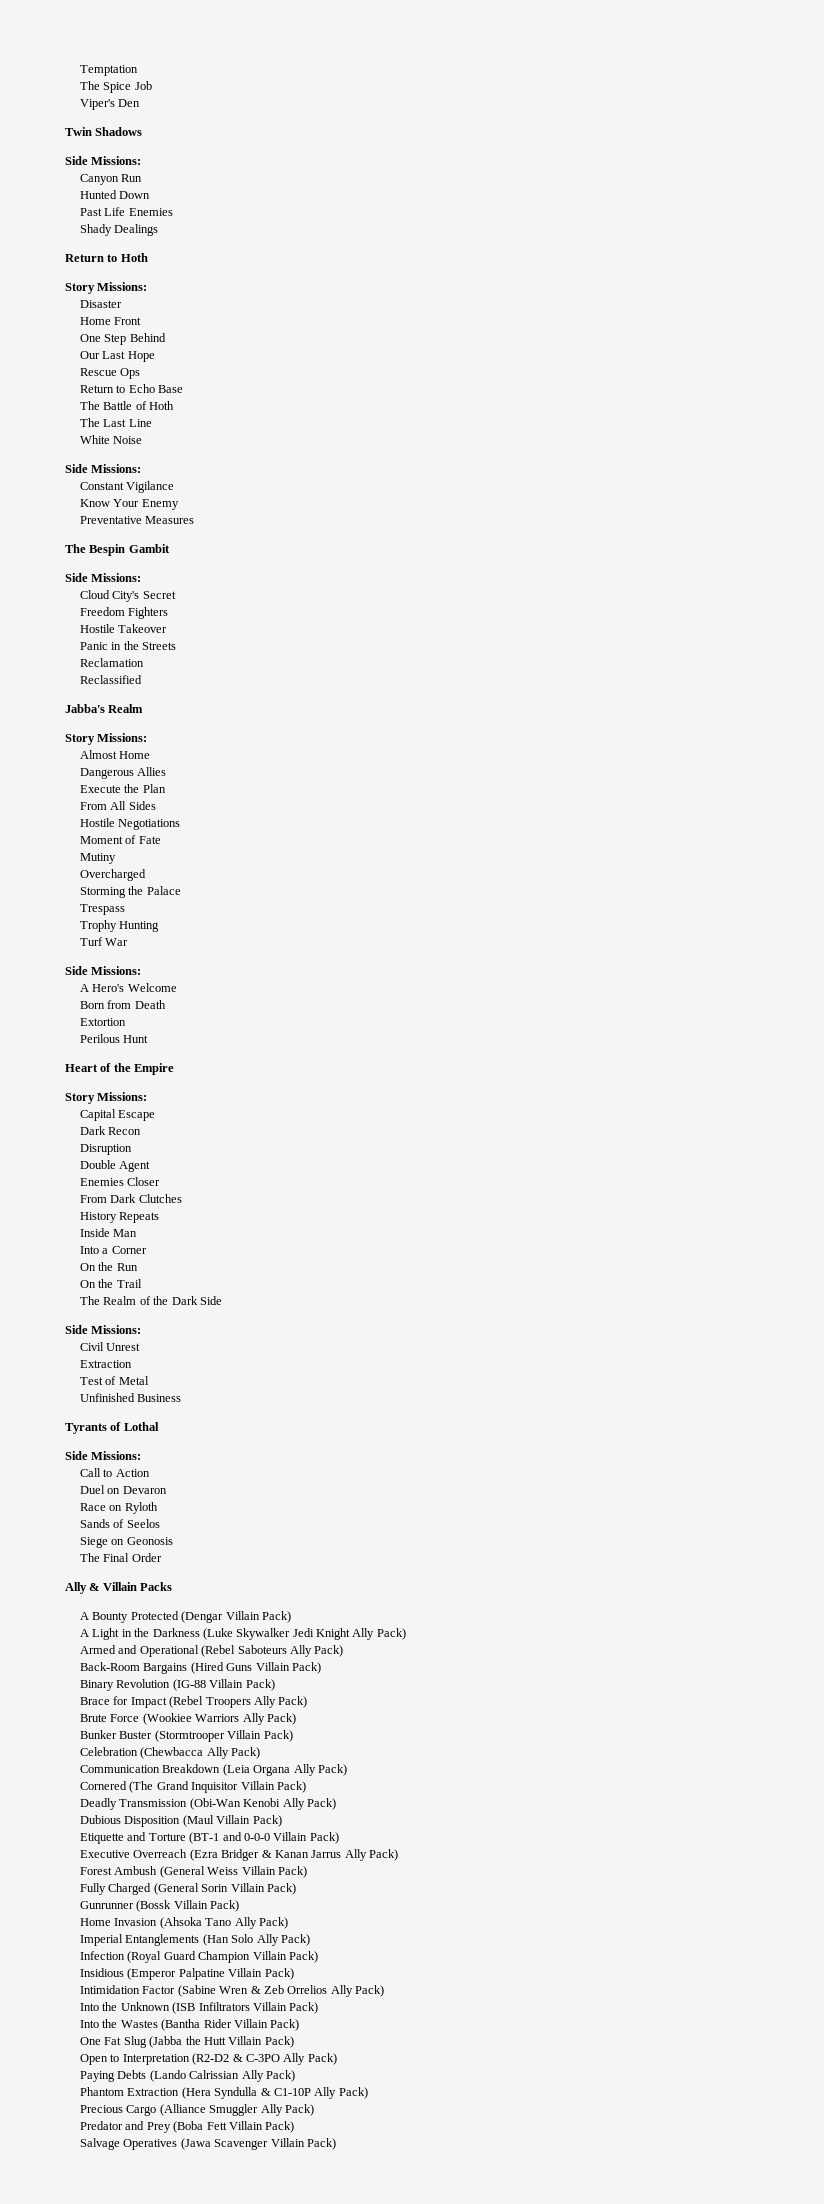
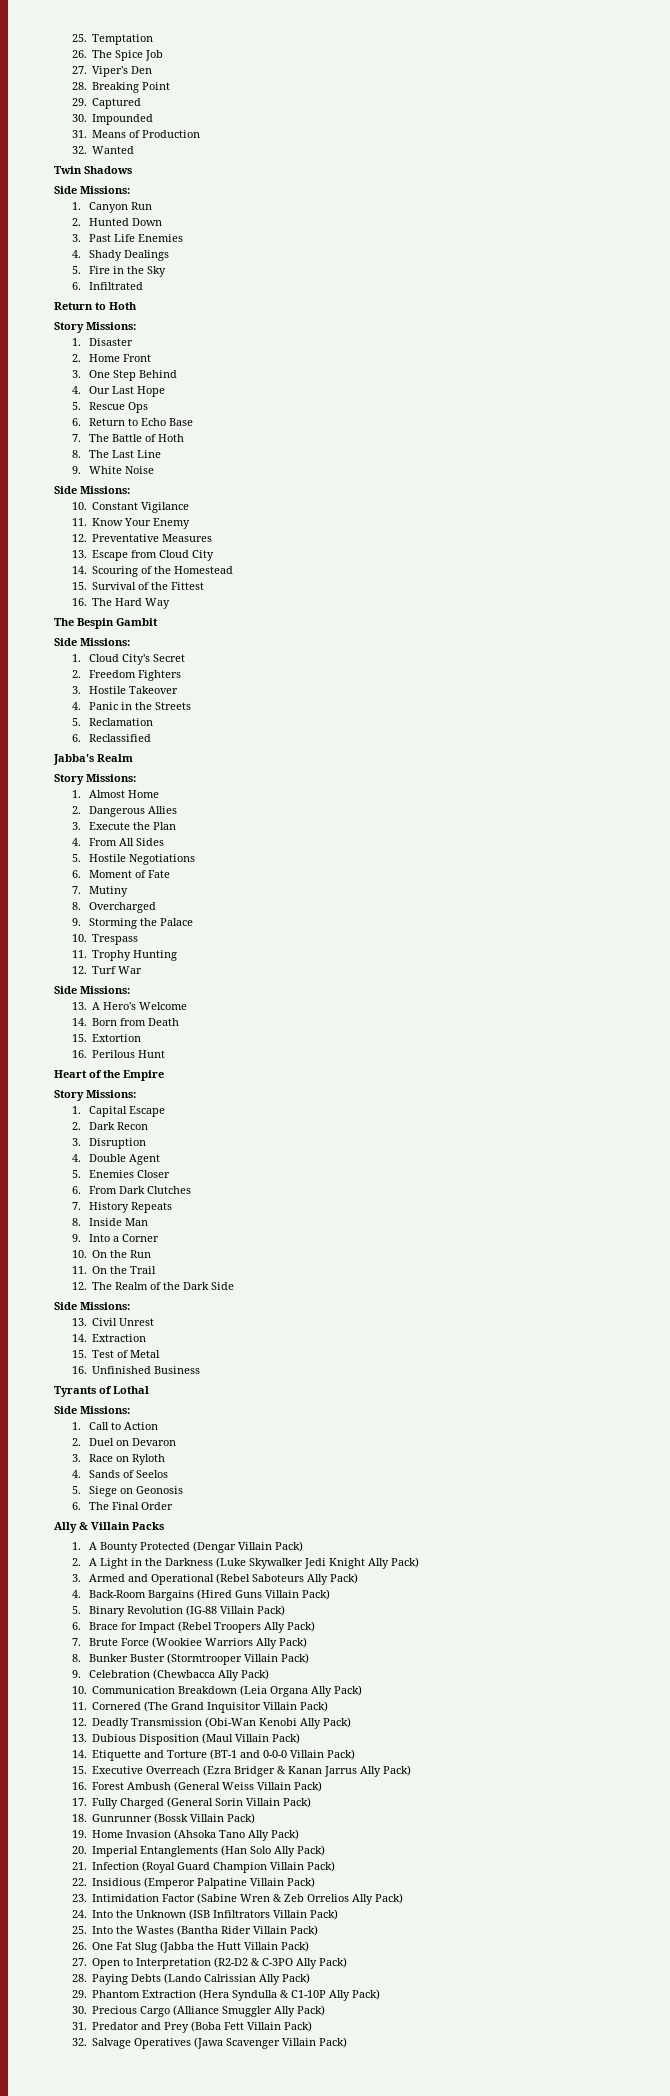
(80, 70) none -> [71,34,87,42] 25.
(139, 70) none -> [71,50,87,58] 26.
(152, 85) none -> [71,66,87,74] 27.
(141, 103) none -> [71,82,171,93] [71,98,142,109] [71,114,154,125] [71,130,201,138] [71,146,135,154] // 28. Breaking Point // 29. Captured // 30. Impounded // 31. Means of Production // 32. Wanted
(142, 160) none -> [71,202,81,210] 1.
(143, 178) none -> [71,218,81,226] 2.
(151, 195) none -> [71,234,81,242] 3.
(173, 212) none -> [71,250,81,258] 4.
(159, 230) none -> [71,266,167,277] [71,282,144,290] // 5. Fire in the Sky // 6. Infiltrated
(148, 286) none -> [71,338,81,346] 1.
(123, 304) none -> [71,354,81,362] 2.
(142, 321) none -> [71,370,81,378] 3.
(166, 337) none -> [71,386,81,394] 4.
(155, 356) none -> [71,402,81,410] 5.
(141, 373) none -> [71,418,81,426] 6.
(184, 389) none -> [71,434,81,442] 7.
(175, 405) none -> [71,450,81,458] 8.
(152, 423) none -> [71,466,81,474] 9.
(142, 468) none -> [71,502,87,510] 10.
(175, 487) none -> [71,518,87,526] 11.
(179, 504) none -> [71,534,87,542] 12.
(195, 520) none -> [71,550,215,561] [71,566,234,577] [71,582,205,590] [71,598,171,609] // 13. Escape from Cloud City // 14. Scouring of the Homestead // 15. Survival of the Fittest // 16. The Hard Way
(142, 577) none -> [71,654,81,662] 1.
(176, 595) none -> [71,670,81,678] 2.
(169, 613) none -> [71,686,81,694] 3.
(168, 628) none -> [71,702,81,710] 4.
(177, 646) none -> [71,718,81,726] 5.
(145, 662) none -> [71,734,81,742] 6.
(148, 737) none -> [71,790,81,798] 1.
(151, 755) none -> [71,806,81,814] 2.
(167, 771) none -> [71,822,81,830] 3.
(166, 788) none -> [71,838,81,846] 4.
(156, 805) none -> [71,854,81,862] 5.
(181, 824) none -> [71,870,81,878] 6.
(161, 840) none -> [71,886,81,894] 7.
(117, 858) none -> [71,902,81,910] 8.
(147, 875) none -> [71,918,81,926] 9.
(181, 890) none -> [71,934,87,942] 10.
(126, 909) none -> [71,950,87,958] 11.
(160, 926) none -> [71,966,87,974] 12.
(142, 970) none -> [71,1002,87,1010] 13.
(177, 987) none -> [71,1018,87,1026] 14.
(166, 1004) none -> [71,1034,87,1042] 15.
(127, 1022) none -> [71,1050,87,1058] 16.
(148, 1096) none -> [71,1106,81,1114] 1.
(156, 1115) none -> [71,1122,81,1130] 2.
(142, 1131) none -> [71,1138,81,1146] 3.
(133, 1149) none -> [71,1154,81,1162] 4.
(151, 1166) none -> [71,1170,81,1178] 5.
(161, 1181) none -> [71,1186,81,1194] 6.
(182, 1198) none -> [71,1202,81,1210] 7.
(160, 1217) none -> [71,1218,81,1226] 8.
(138, 1233) none -> [71,1234,81,1242] 9.
(147, 1250) none -> [71,1250,87,1258] 10.
(138, 1267) none -> [71,1266,87,1274] 11.
(142, 1283) none -> [71,1282,87,1290] 12.
(142, 1329) none -> [71,1318,87,1326] 13.
(141, 1347) none -> [71,1334,87,1342] 14.
(133, 1364) none -> [71,1350,87,1358] 15.
(149, 1380) none -> [71,1366,87,1374] 16.
(142, 1455) none -> [71,1422,81,1430] 1.
(150, 1473) none -> [71,1438,81,1446] 2.
(167, 1490) none -> [71,1454,81,1462] 3.
(158, 1508) none -> [71,1470,81,1478] 4.
(160, 1523) none -> [71,1486,81,1494] 5.
(173, 1541) none -> [71,1502,81,1510] 6.
(173, 1586) none -> [71,1542,81,1550] 1.
(291, 1617) none -> [71,1558,81,1566] 2.
(406, 1634) none -> [71,1574,81,1582] 3.
(344, 1651) none -> [71,1590,81,1598] 4.
(321, 1668) none -> [71,1606,81,1614] 5.
(275, 1685) none -> [71,1622,81,1630] 6.
(308, 1702) none -> [71,1638,81,1646] 7.
(296, 1719) none -> [71,1654,81,1662] 8.
(293, 1736) none -> [71,1670,81,1678] 9.
(261, 1753) none -> [71,1686,87,1694] 10.
(347, 1770) none -> [71,1702,87,1710] 11.
(306, 1787) none -> [71,1718,87,1726] 12.
(336, 1804) none -> [71,1734,87,1742] 13.
(282, 1821) none -> [71,1750,87,1758] 14.
(339, 1838) none -> [71,1766,87,1774] 15.
(399, 1855) none -> [71,1782,87,1790] 16.
(307, 1872) none -> [71,1798,87,1806] 17.
(296, 1889) none -> [71,1814,87,1822] 18.
(240, 1906) none -> [71,1830,87,1838] 19.
(288, 1923) none -> [71,1846,87,1854] 20.
(310, 1940) none -> [71,1862,87,1870] 21.
(318, 1957) none -> [71,1878,87,1886] 22.
(294, 1974) none -> [71,1894,87,1902] 23.
(385, 1991) none -> [71,1910,87,1918] 24.
(319, 2008) none -> [71,1926,87,1934] 25.
(300, 2025) none -> [71,1942,87,1950] 26.
(294, 2042) none -> [71,1958,87,1966] 27.
(337, 2059) none -> [71,1974,87,1982] 28.
(295, 2076) none -> [71,1990,87,1998] 29.
(368, 2093) none -> [71,2006,87,2014] 30.
(314, 2110) none -> [71,2022,87,2030] 31.
(295, 2127) none -> [71,2038,87,2046] 32.

